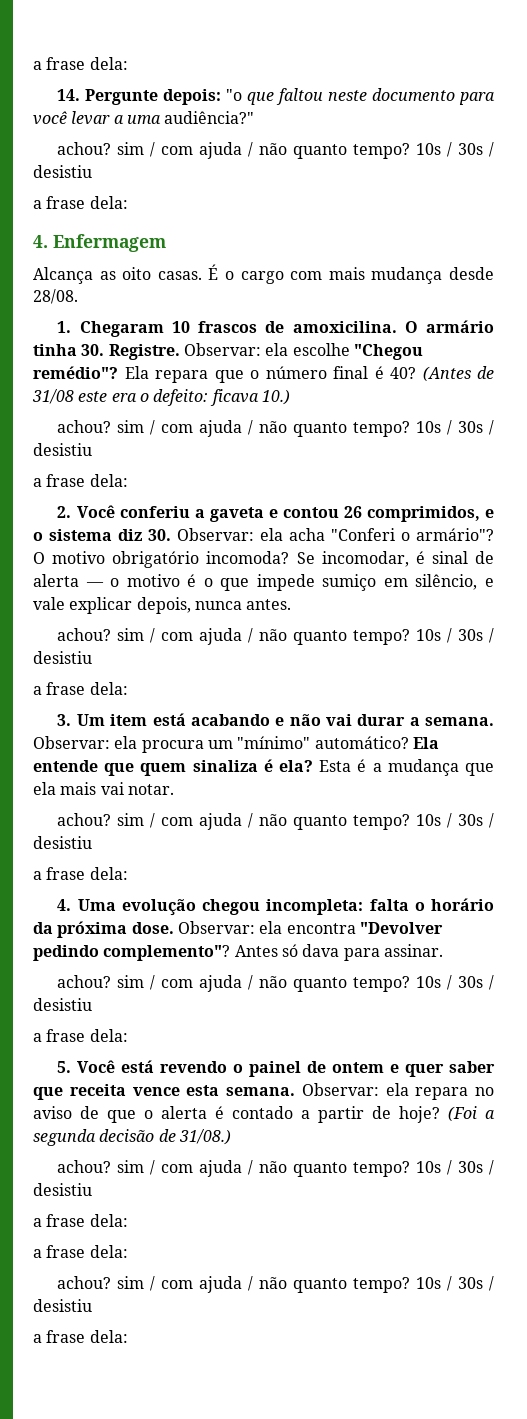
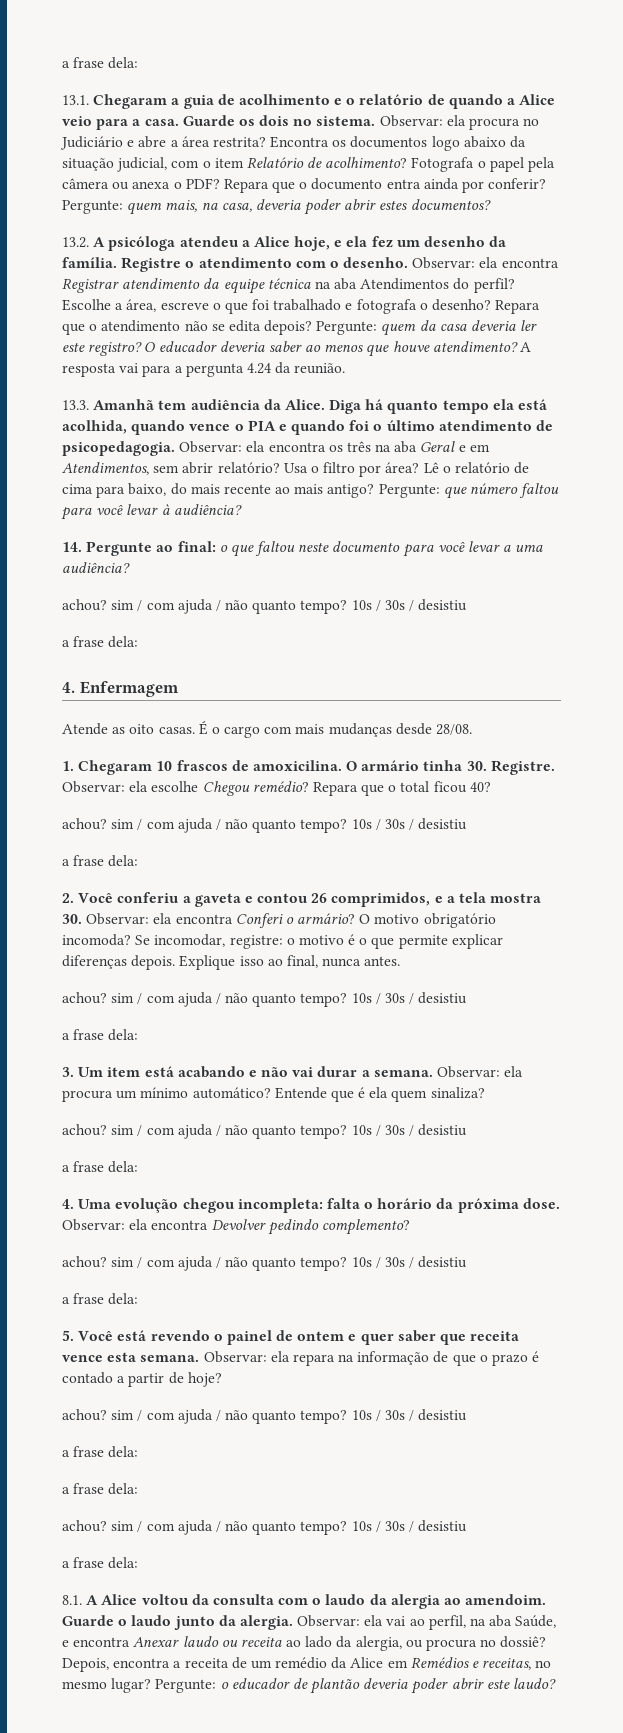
[33,57,128,70] a frase dela: -> [62,57,139,69] [62,94,556,109] [62,115,540,130] [60,136,527,151] [62,157,556,172] [62,178,547,193] [62,199,491,215] [62,236,507,251] [62,257,559,272] [62,278,515,294] [62,299,541,314] [62,320,538,336] [62,341,532,357] [62,362,346,377] [62,399,548,414] [62,420,554,435] [62,441,490,456] [62,462,530,477] [62,483,560,499] [61,504,242,520] a frase dela: // 13.1. Chegaram a guia de acolhimento e o relatório de quando a Alice veio para a casa. Guarde os dois no sistema. Observar: ela procura no Judiciário e abre a área restrita? Encontra os documentos logo abaixo da situação judicial, com o item Relatório de acolhimento? Fotografa o papel pela câmera ou anexa o PDF? Repara que o documento entra ainda por conferir? Pergunte: quem mais, na casa, deveria poder abrir estes documentos? // 13.2. A psicóloga atendeu a Alice hoje, e ela fez um desenho da família. Registre o atendimento com o desenho. Observar: ela encontra Registrar atendimento da equipe técnica na aba Atendimentos do perfil? Escolhe a área, escreve o que foi trabalhado e fotografa o desenho? Repara que o atendimento não se edita depois? Pergunte: quem da casa deveria ler este registro? O educador deveria saber ao menos que houve atendimento? A resposta vai para a pergunta 4.24 da reunião. // 13.3. Amanhã tem audiência da Alice. Diga há quanto tempo ela está acolhida, quando vence o PIA e quando foi o último atendimento de psicopedagogia. Observar: ela encontra os três na aba Geral e em Atendimentos, sem abrir relatório? Usa o filtro por área? Lê o relatório de cima para baixo, do mais recente ao mais antigo? Pergunte: que número faltou para você levar à audiência?
[163,89,243,105] depois: "o -> [156,541,228,552] ao final: o
[164,111,255,124] audiência?" -> [62,562,130,573] audiência?
[33,267,93,284] Alcança -> [62,723,108,735] Atende
[371,267,443,284] mudança -> [328,723,392,737] mudanças
[353,344,423,360] [33,366,494,383] [32,389,290,406] "Chegou remédio"? Ela repara que o número final é 40? (Antes de 31/08 este era o defeito: ficava 10.) -> [202,781,491,796] Chegou remédio? Repara que o total ficou 40?
[33,528,494,541] o sistema diz 30. Observar: ela acha "Conferi o armário"? -> [446,892,542,903] [62,913,356,928] a tela mostra 30. Observar: ela encontra Conferi o armário?
[415,551,494,564] [33,574,104,587] é sinal de alerta — -> [229,935,283,949] registre:
[256,574,495,591] [33,597,191,614] impede sumiço em silêncio, e vale explicar depois, -> [398,934,503,949] [62,955,318,970] permite explicar diferenças depois. Explique isso ao final,
[237,736,439,749] [33,759,494,776] [33,782,174,795] "mínimo" automático? Ela entende que quem sinaliza é ela? Esta é a mudança que ela mais vai notar. -> [140,1087,485,1102] mínimo automático? Entende que é ela quem sinaliza?
[359,922,443,934] [33,944,443,961] "Devolver pedindo complemento"? Antes só dava para assinar. -> [211,1219,410,1235] Devolver pedindo complemento?
[475,1087,494,1096] [33,1106,72,1119] no aviso -> [338,1351,430,1365] na informação
[161,1106,207,1119] alerta -> [492,1354,529,1366] prazo
[448,1106,495,1122] [33,1129,231,1146] (Foi a segunda decisão de 31/08.) -> (222, 1379) none
(128, 1336) none -> [62,1594,547,1609] [62,1615,557,1630] [62,1636,547,1651] [62,1657,552,1672] [62,1678,557,1694] // 8.1. A Alice voltou da consulta com o laudo da alergia ao amendoim. Guarde o laudo junto da alergia. Observar: ela vai ao perfil, na aba Saúde, e encontra Anexar laudo ou receita ao lado da alergia, ou procura no dossiê? Depois, encontra a receita de um remédio da Alice em Remédios e receitas, no mesmo lugar? Pergunte: o educador de plantão deveria poder abrir este laudo?

